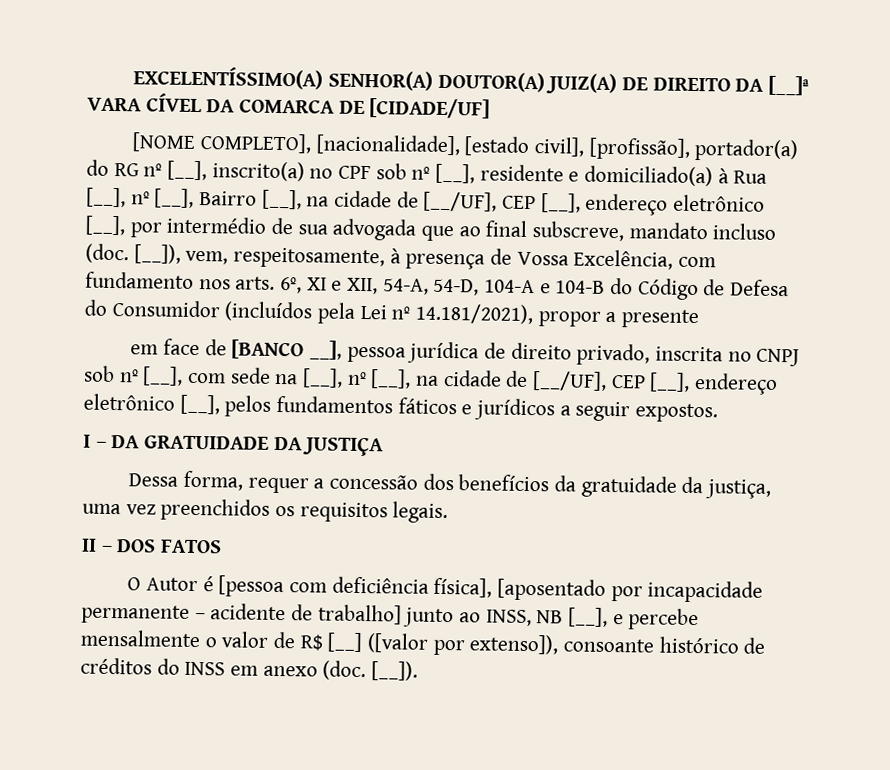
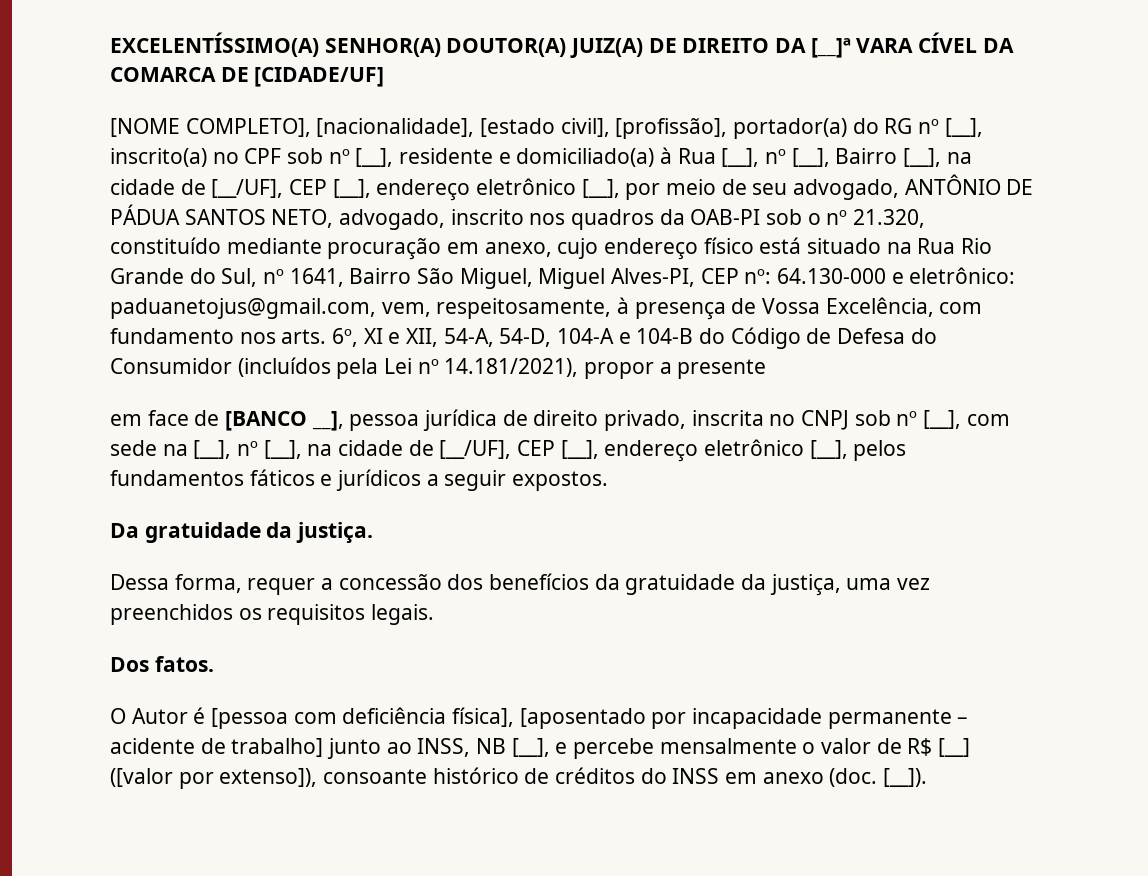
[166,216,777,242] [85,243,181,264] intermédio de sua advogada que ao final subscreve, mandato incluso (doc. [__]), -> [666,174,1034,200] [110,204,926,230] [110,237,993,260] [110,267,1016,289] [110,298,376,319] meio de seu advogado, ANTÔNIO DE PÁDUA SANTOS NETO, advogado, inscrito nos quadros da OAB-PI sob o nº 21.320, constituído mediante procuração em anexo, cujo endereço físico está situado na Rua Rio Grande do Sul, nº 1641, Bairro São Miguel, Miguel Alves-PI, CEP nº: 64.130-000 e eletrônico: paduanetojus@gmail.com,
[83,434,385,457] I – DA GRATUIDADE DA JUSTIÇA -> [110,522,374,543] Da gratuidade da justiça.
[81,538,223,554] II – DOS FATOS -> [110,656,214,672] Dos fatos.

